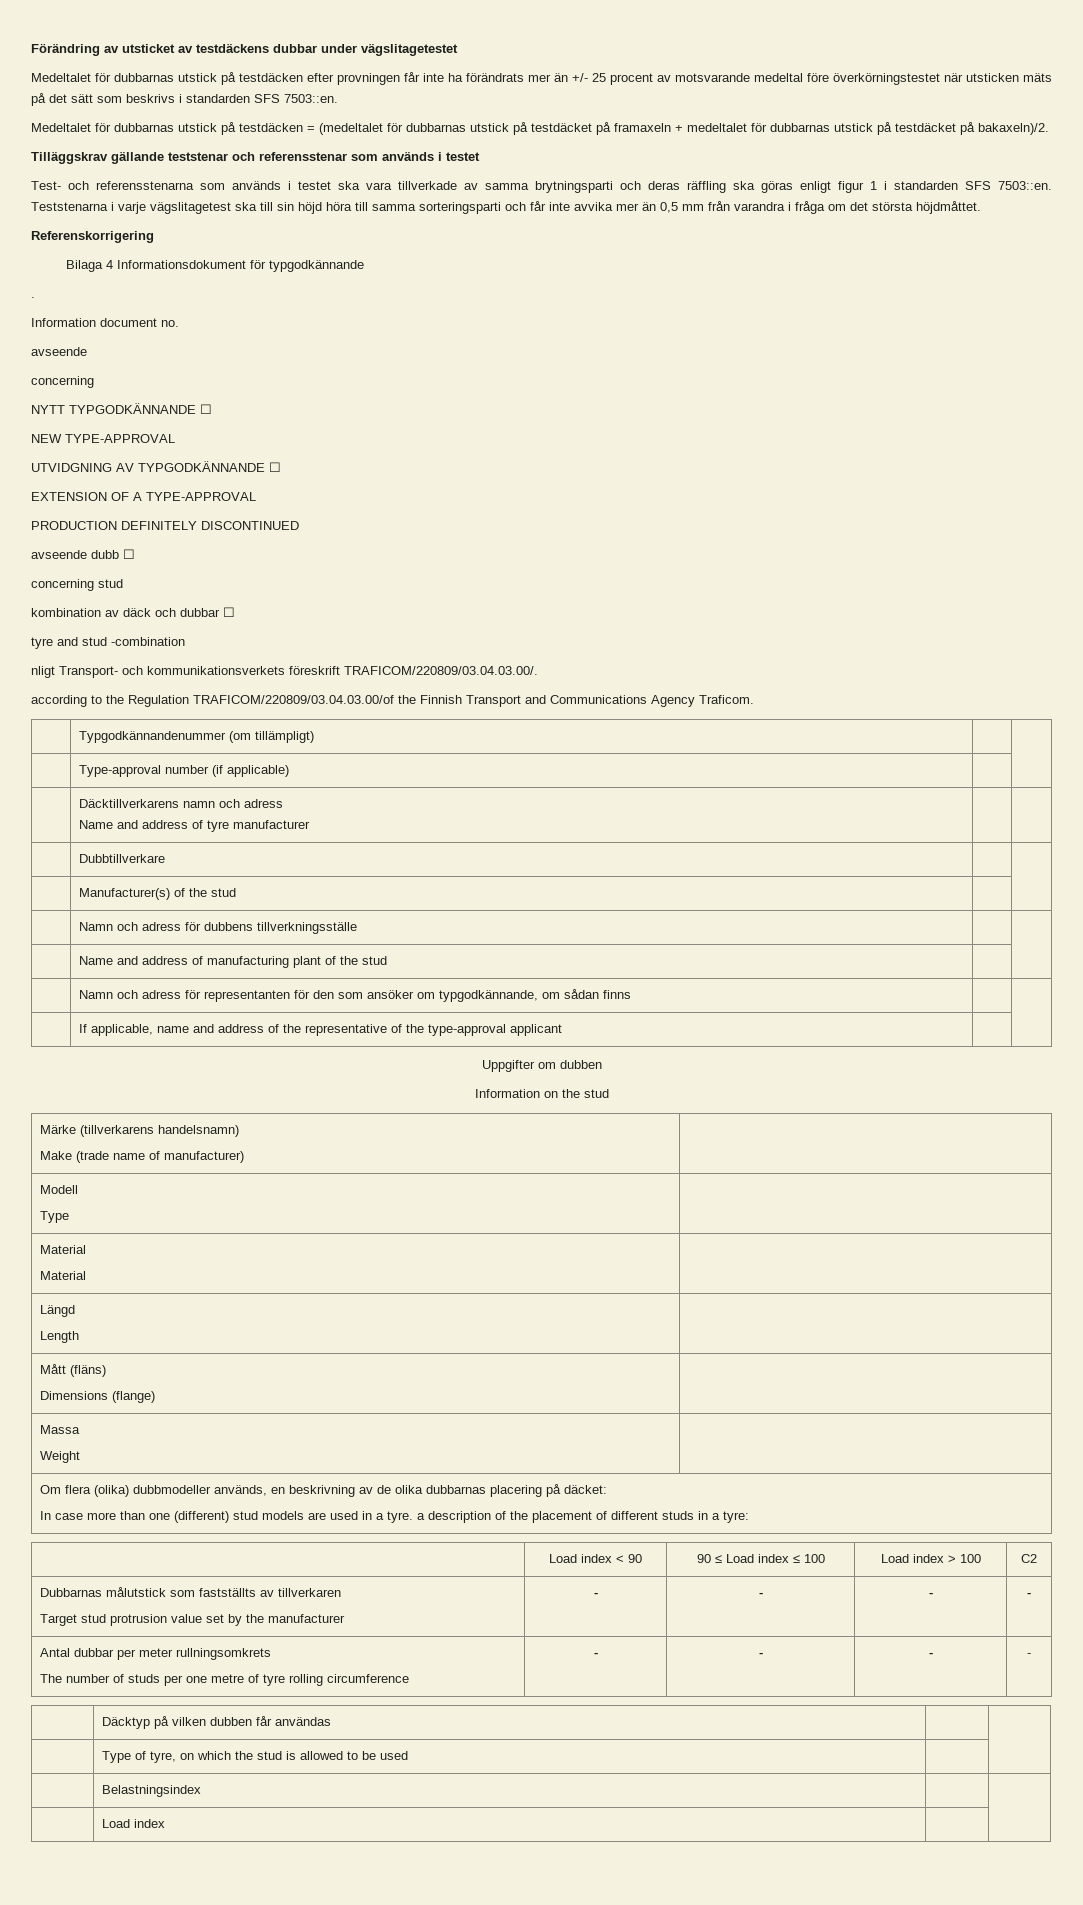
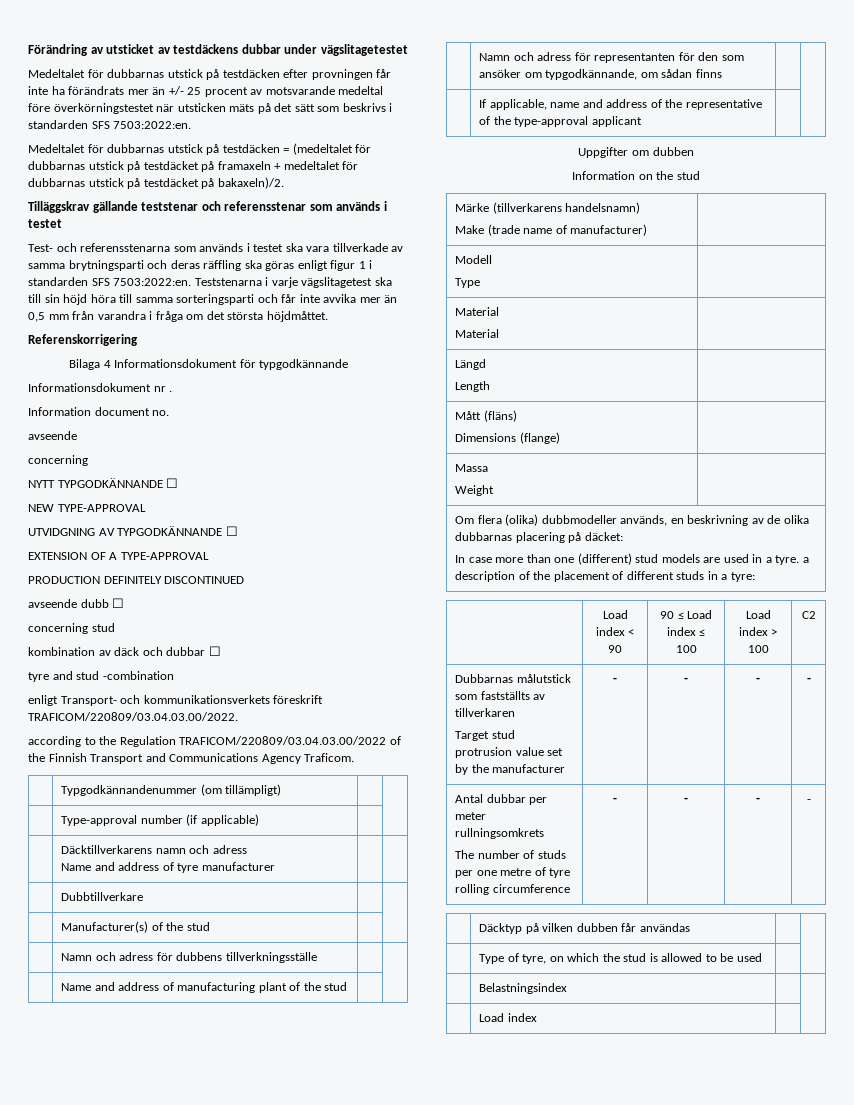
[284,94,338,103] 7503::en. -> [113,121,192,129] 7503:2022:en.
[998,181,1052,190] 7503::en. -> [113,278,192,286] 7503:2022:en.
(364, 266) none -> [28,383,166,392] Informationsdokument nr
[31,666,55,678] nligt -> [28,695,58,706] enligt
[344,666,538,675] TRAFICOM/220809/03.04.03.00/. -> [28,712,238,721] TRAFICOM/220809/03.04.03.00/2022.
[193,695,394,704] TRAFICOM/220809/03.04.03.00/of -> [179,736,401,745] TRAFICOM/220809/03.04.03.00/2022 of

